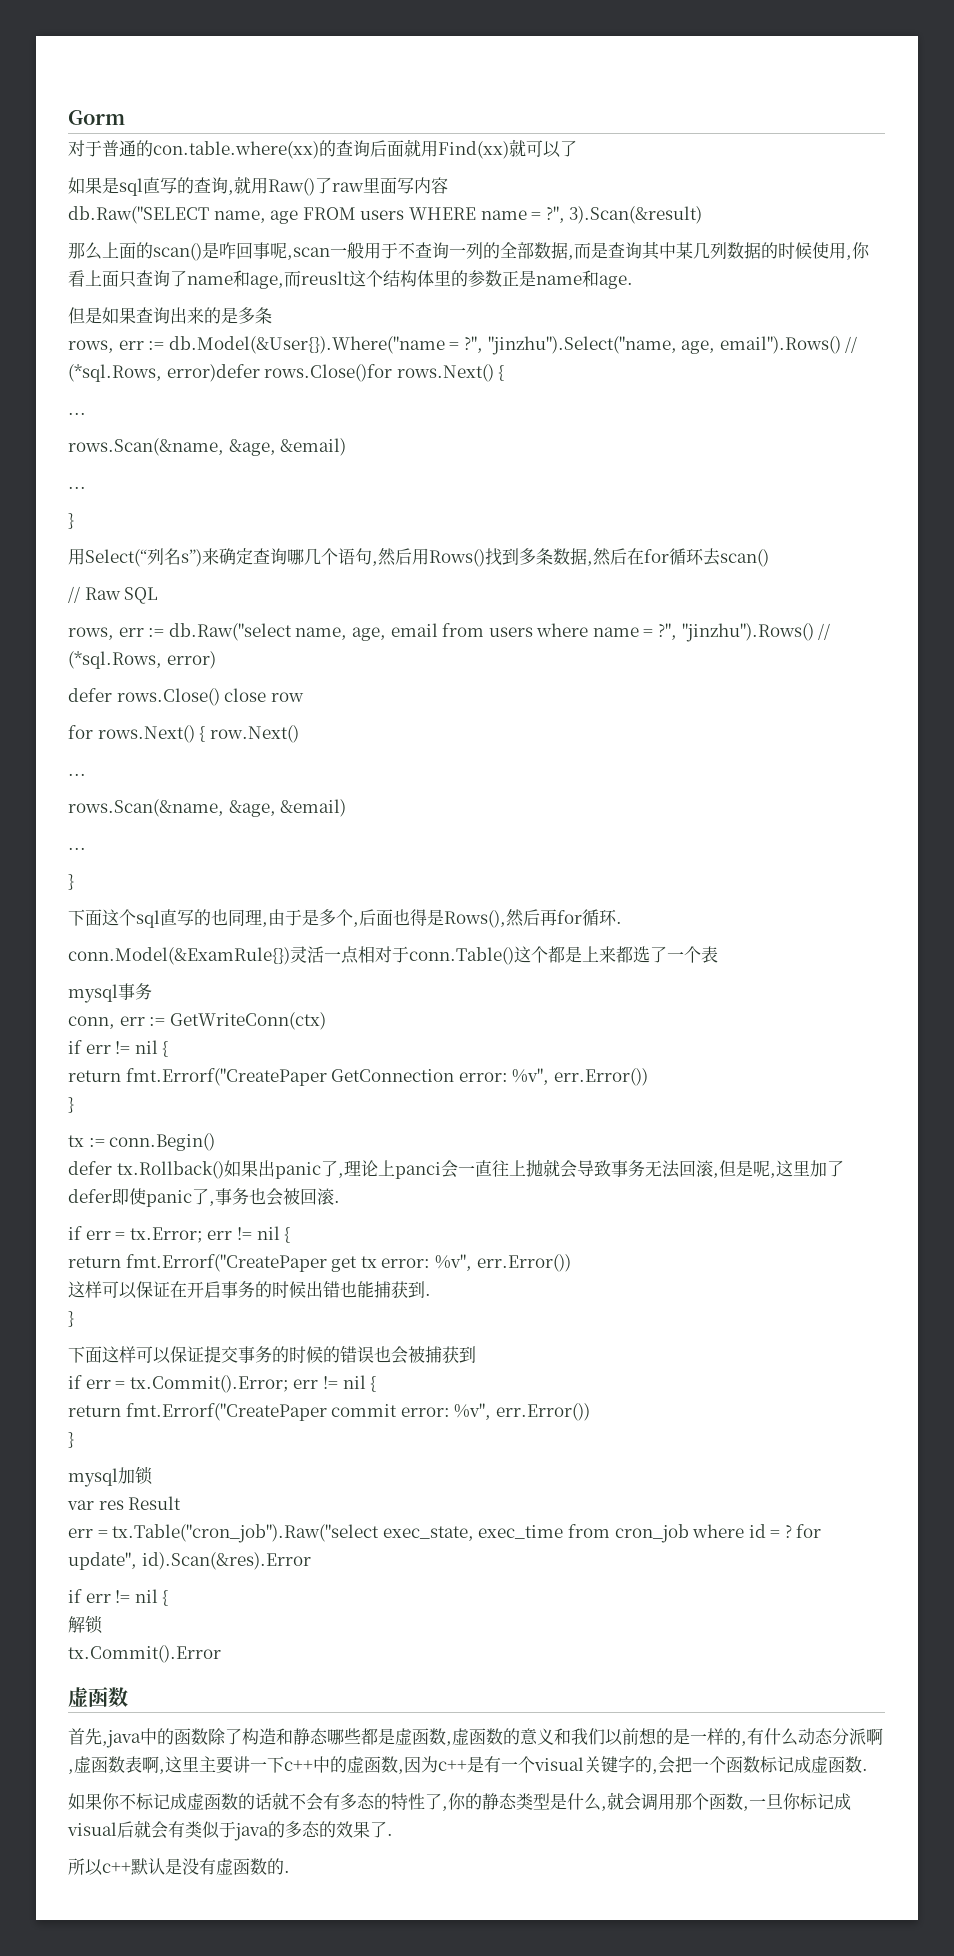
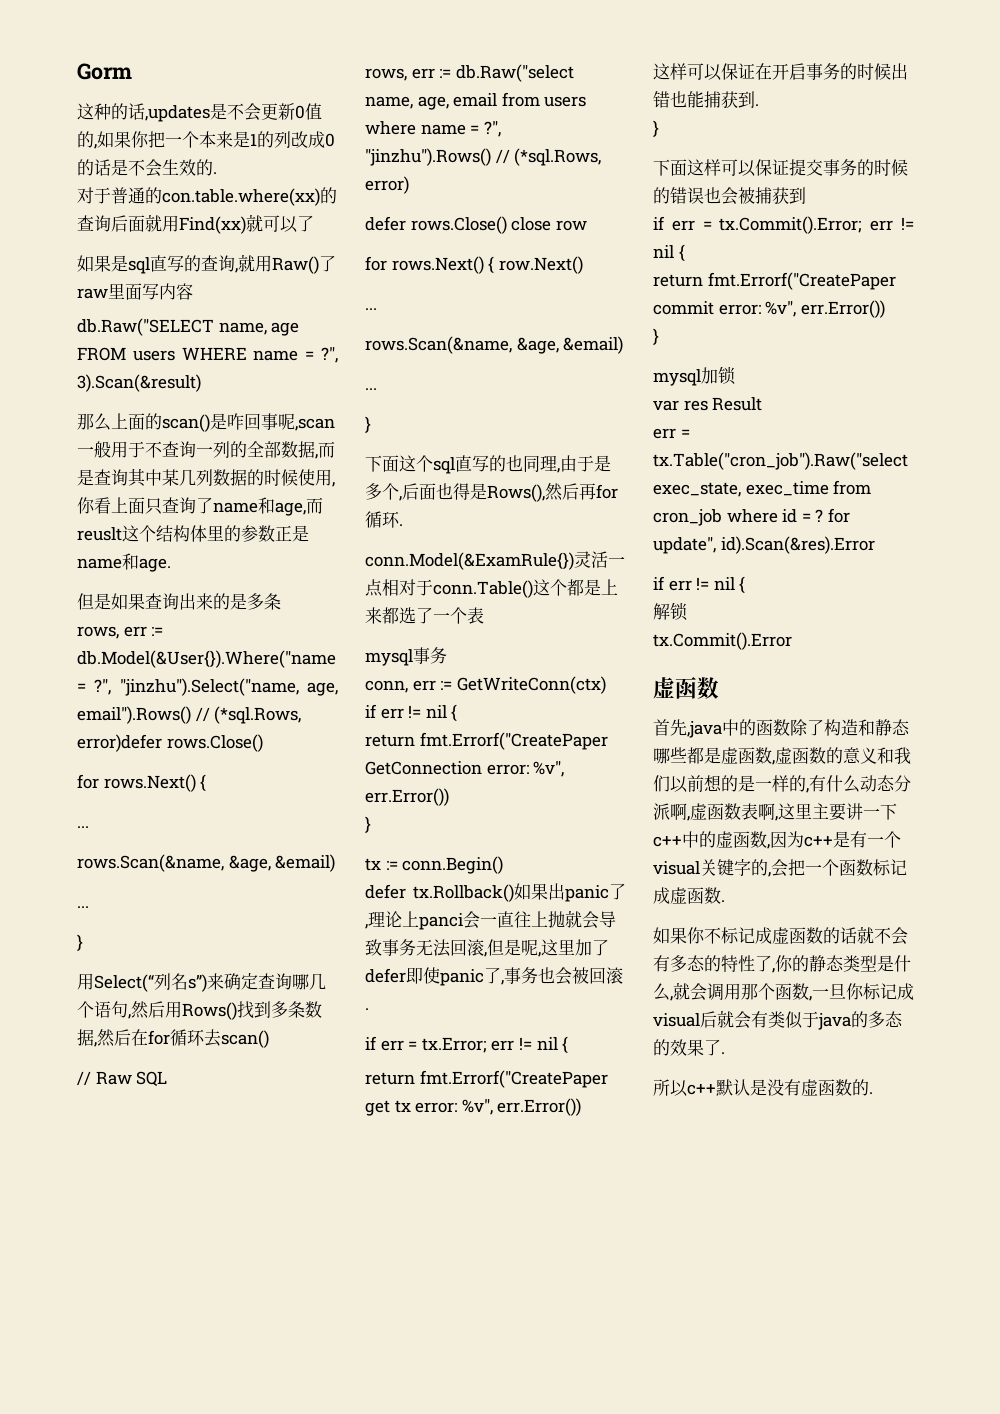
(125, 117) none -> [77,103,322,122] [77,131,335,149] [77,159,217,177] // 这种的话,updates是不会更新0值的,如果你把一个本来是1的列改成0的话是不会生效的.
[264,364,393,382] rows.Close()for -> [166,734,263,752] [77,774,99,789] rows.Close() // for

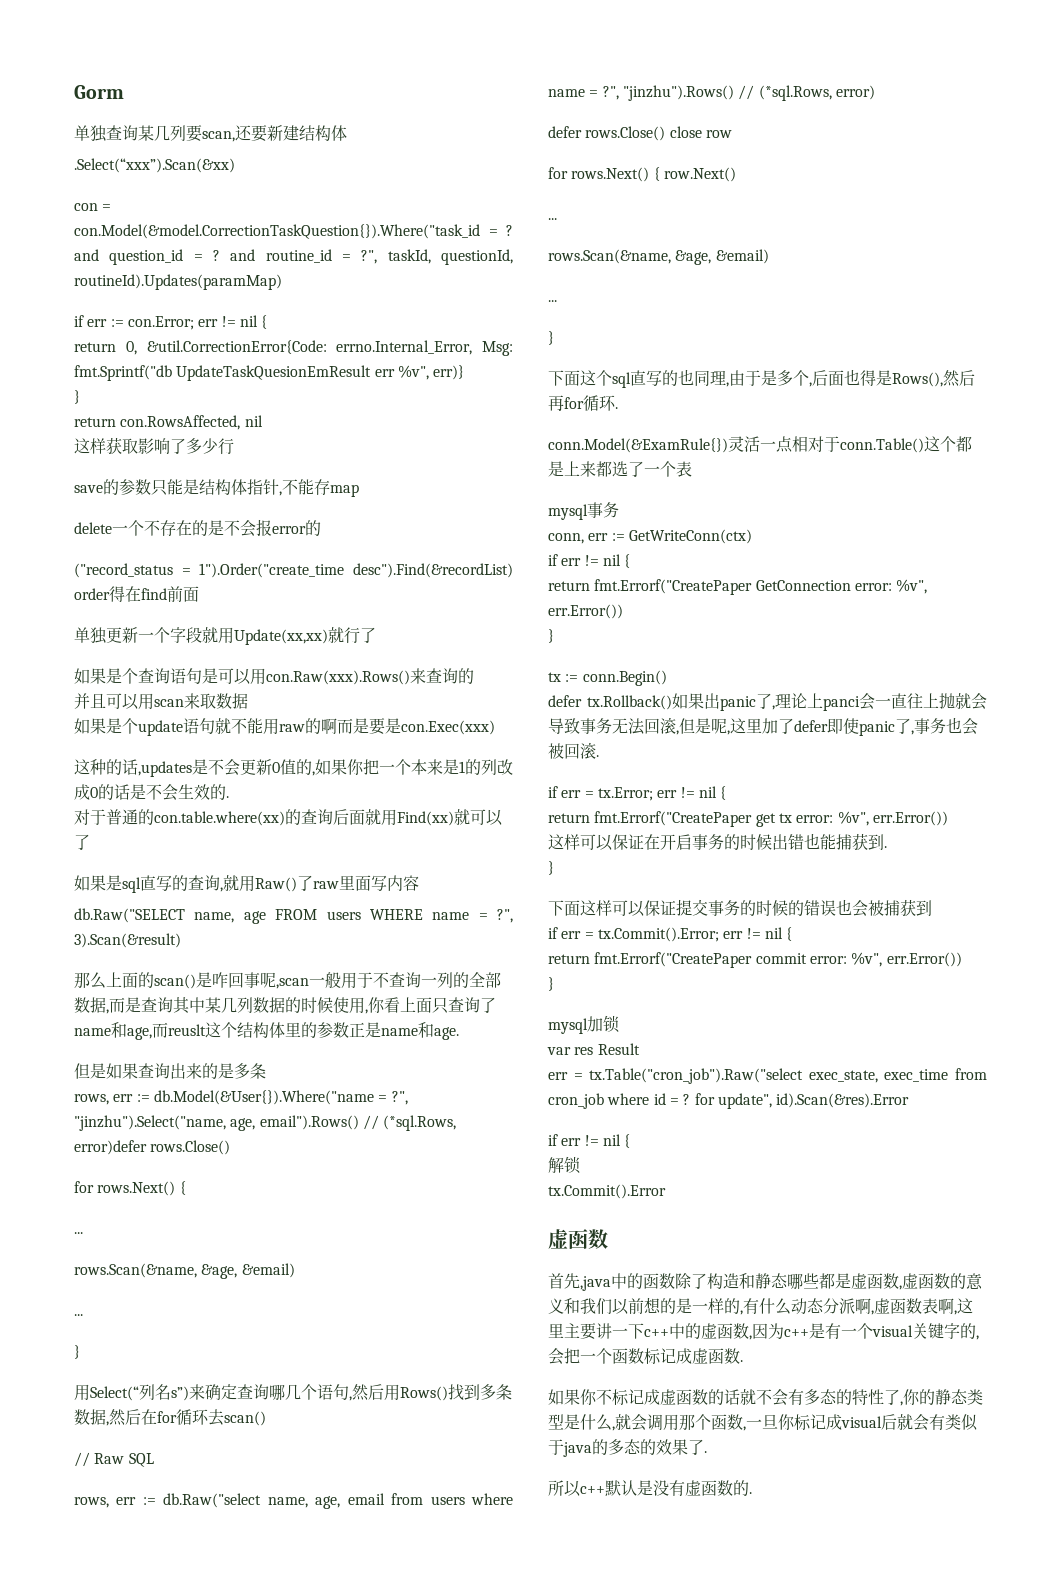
(132, 71) none -> [74,125,347,142] [74,158,235,173] [74,203,112,211] [74,224,513,239] [74,249,513,265] [74,274,282,290] [74,315,268,330] [74,340,513,356] [74,365,465,381] [74,390,80,404] [74,415,263,430] [74,437,234,455] [74,479,359,497] [74,519,321,537] [74,563,513,578] [74,586,199,602] [74,627,376,645] [74,668,474,685] [74,693,248,710] [74,718,495,736] // 单独查询某几列要scan,还要新建结构体 // .Select(“xxx”).Scan(&xx) // con = con.Model(&model.CorrectionTaskQuestion{}).Where("task_id = ? and question_id = ? and routine_id = ?", taskId, questionId, routineId).Updates(paramMap) // if err := con.Error; err != nil { // return 0, &util.CorrectionError{Code: errno.Internal_Error, Msg: fmt.Sprintf("db UpdateTaskQuesionEmResult err %v", err)} // } // return con.RowsAffected, nil // 这样获取影响了多少行 // save的参数只能是结构体指针,不能存map // delete一个不存在的是不会报error的 // ("record_status = 1").Order("create_time desc").Find(&recordList) order得在find前面 // 单独更新一个字段就用Update(xx,xx)就行了 // 如果是个查询语句是可以用con.Raw(xxx).Rows()来查询的 // 并且可以用scan来取数据 // 如果是个update语句就不能用raw的啊而是要是con.Exec(xxx)

